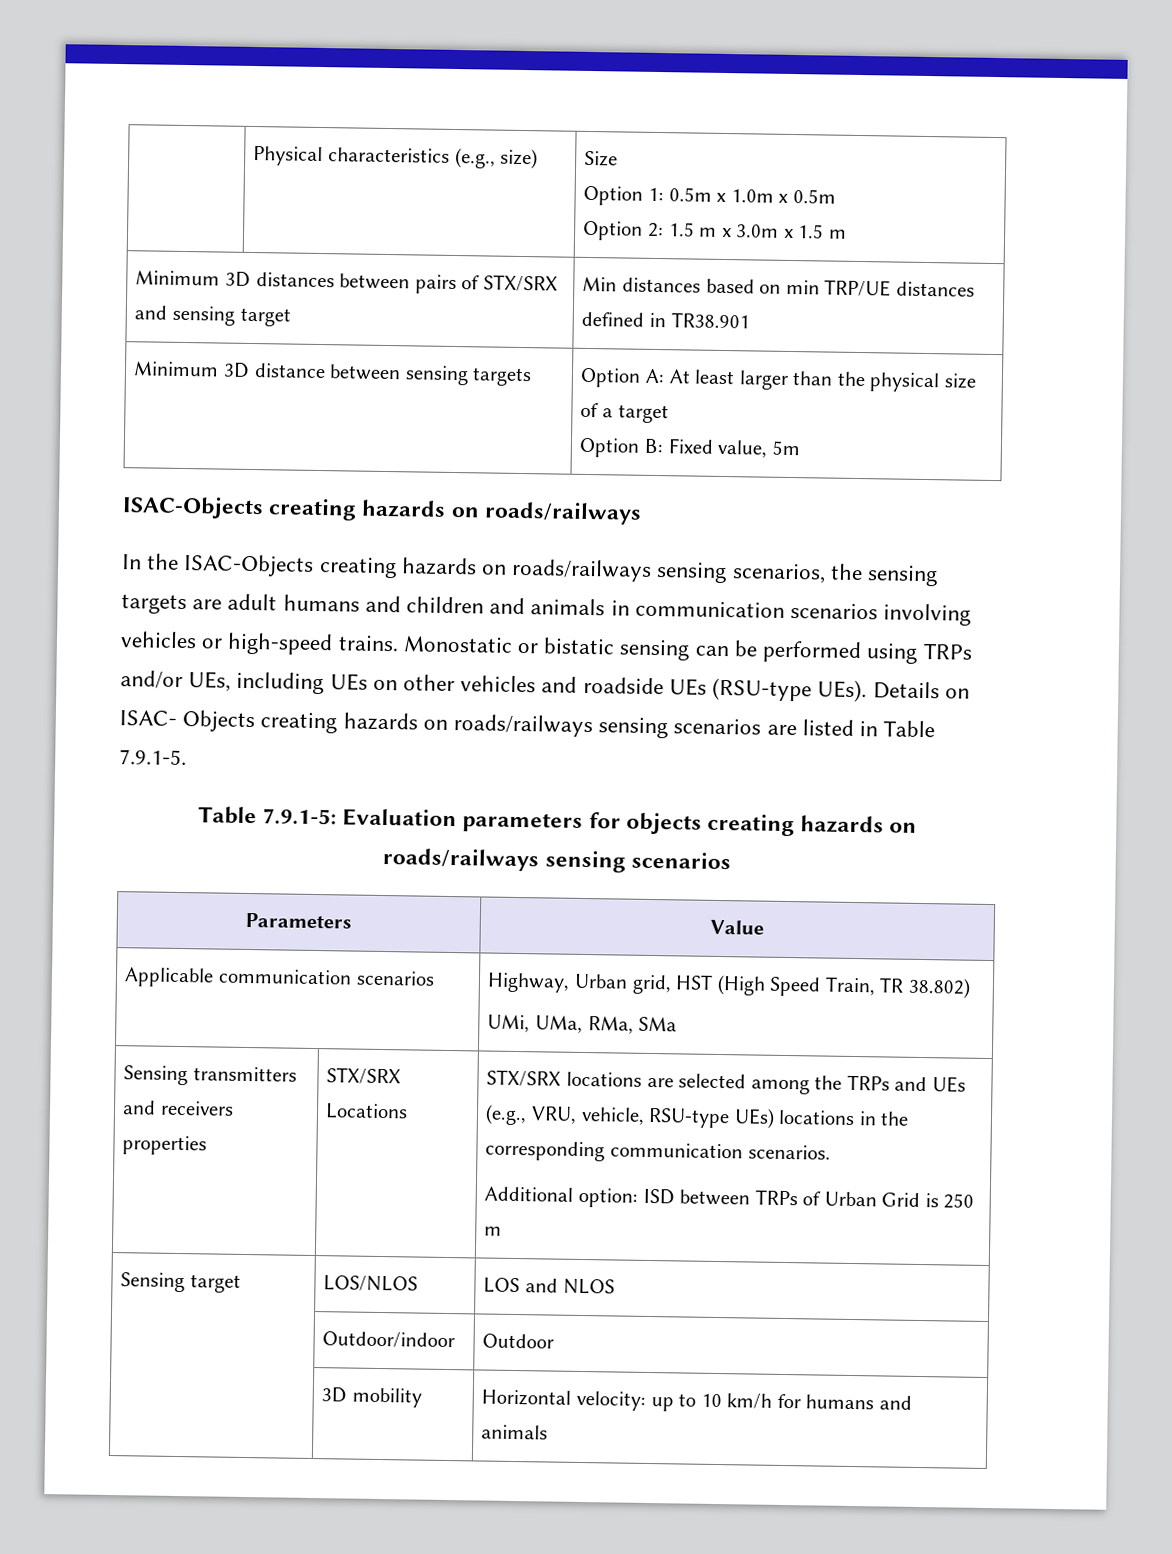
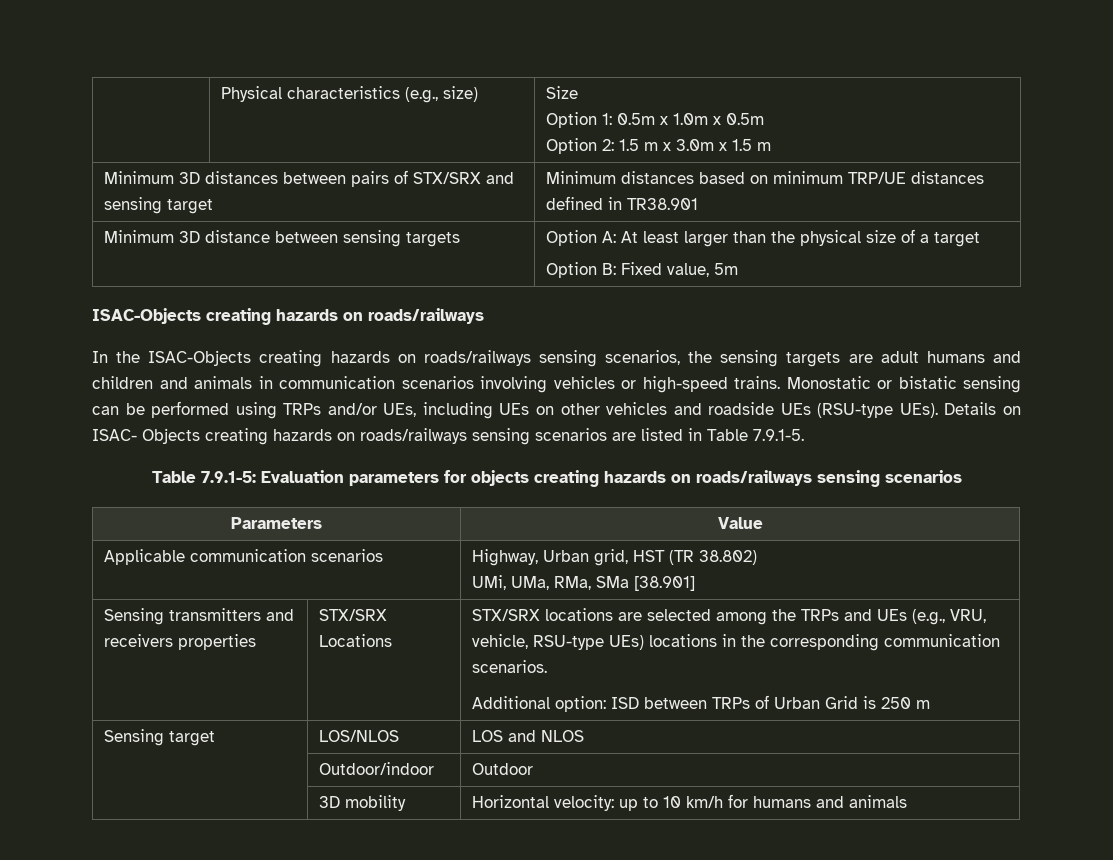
[582,276,618,292] Min -> [546,171,617,184] Minimum
[785,279,820,295] min -> [773,171,844,184] minimum
[716,974,905,997] (High Speed Train, TR -> [669,550,695,565] (TR
(678, 1024) none -> [634,576,696,591] [38.901]

